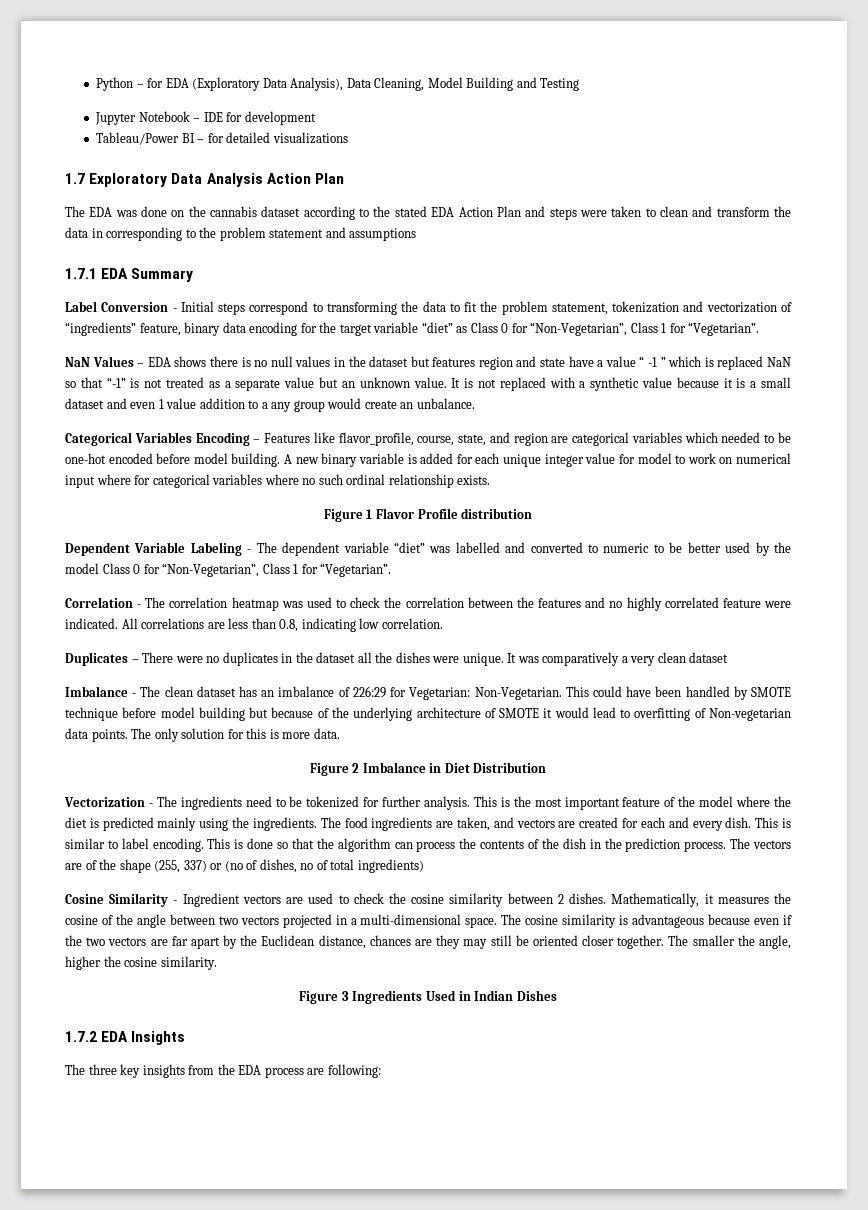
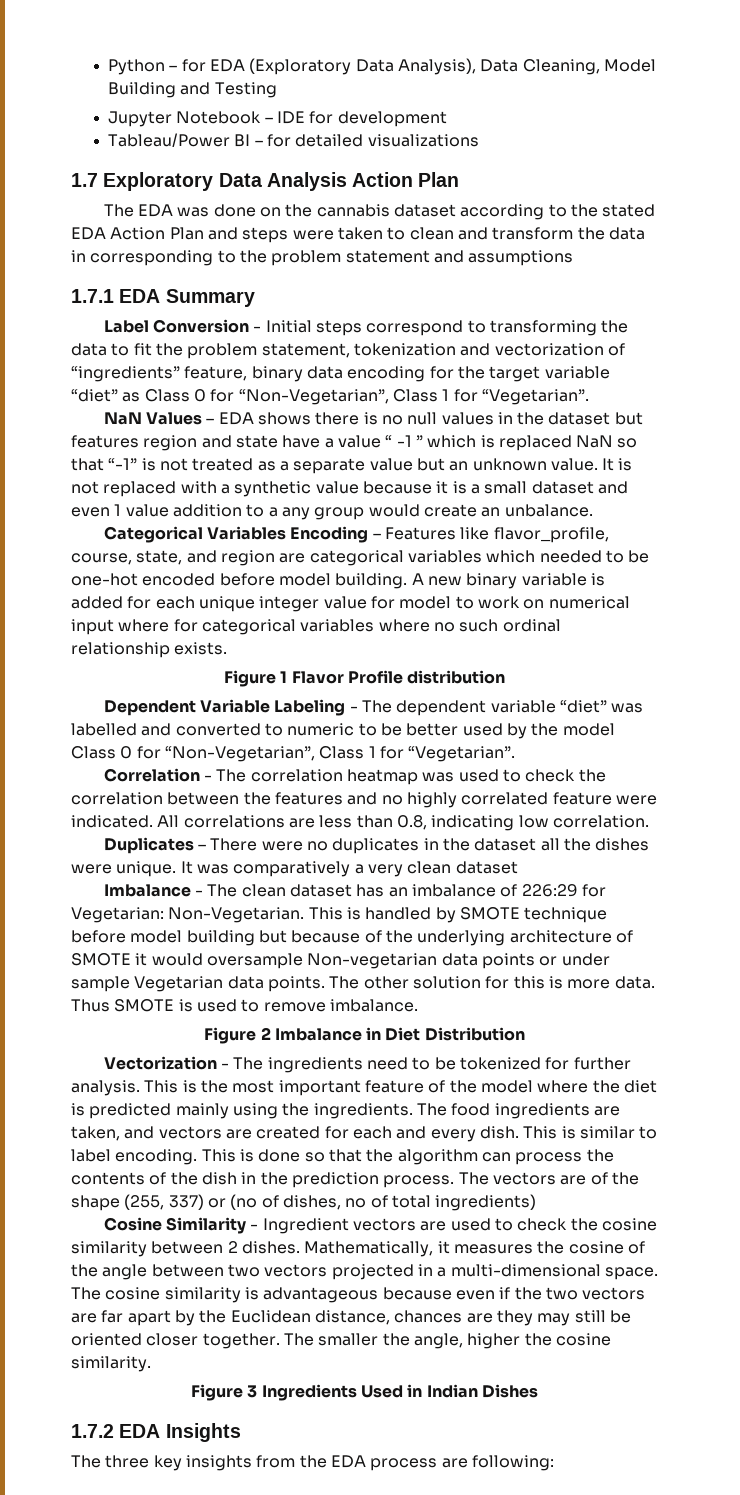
[592,686,682,697] could have been -> [346,907,361,920] is
[592,707,792,721] lead to overfitting of Non-vegetarian -> [206,953,610,969] [71,976,224,992] oversample Non-vegetarian data points or under sample Vegetarian
[154,728,179,742] only -> [363,976,409,989] other
(340, 733) none -> [71,999,418,1012] Thus SMOTE is used to remove imbalance.

